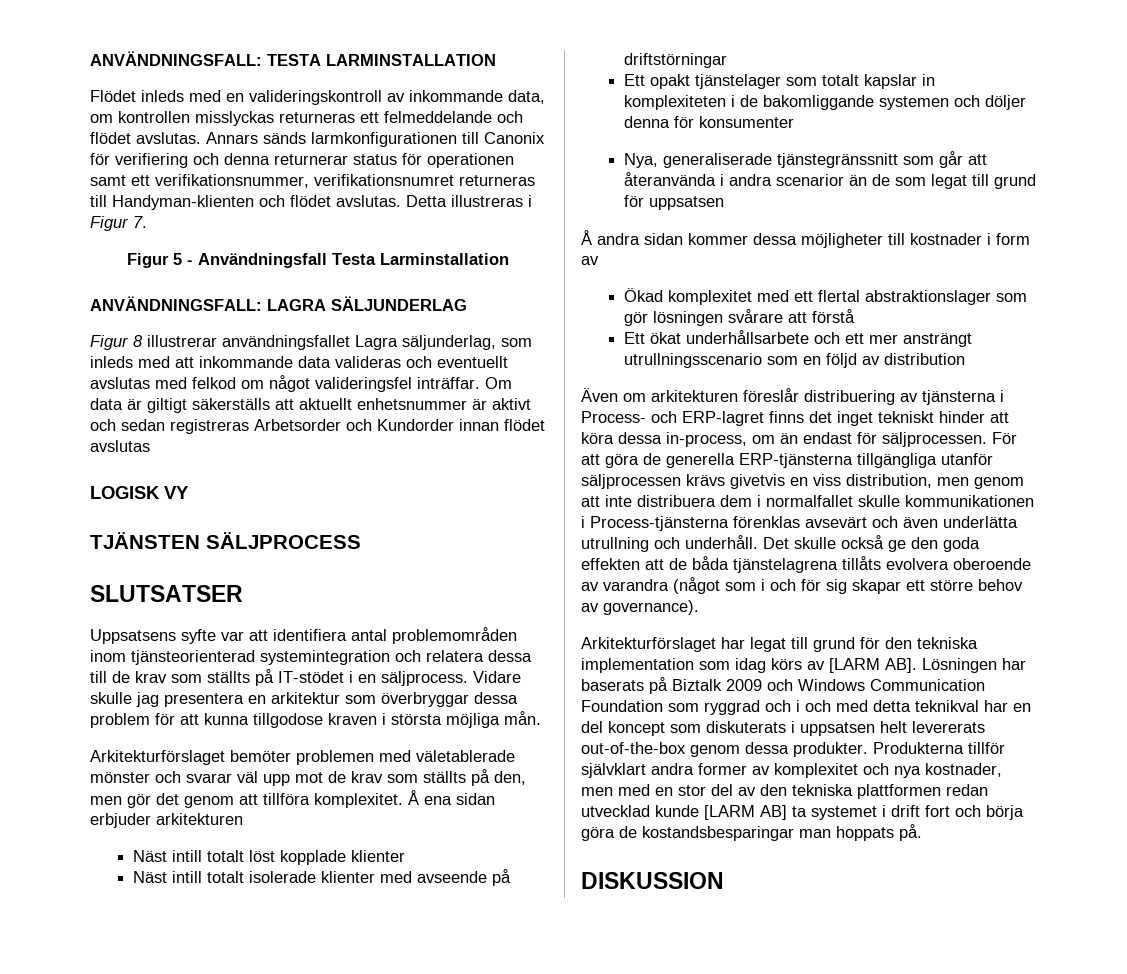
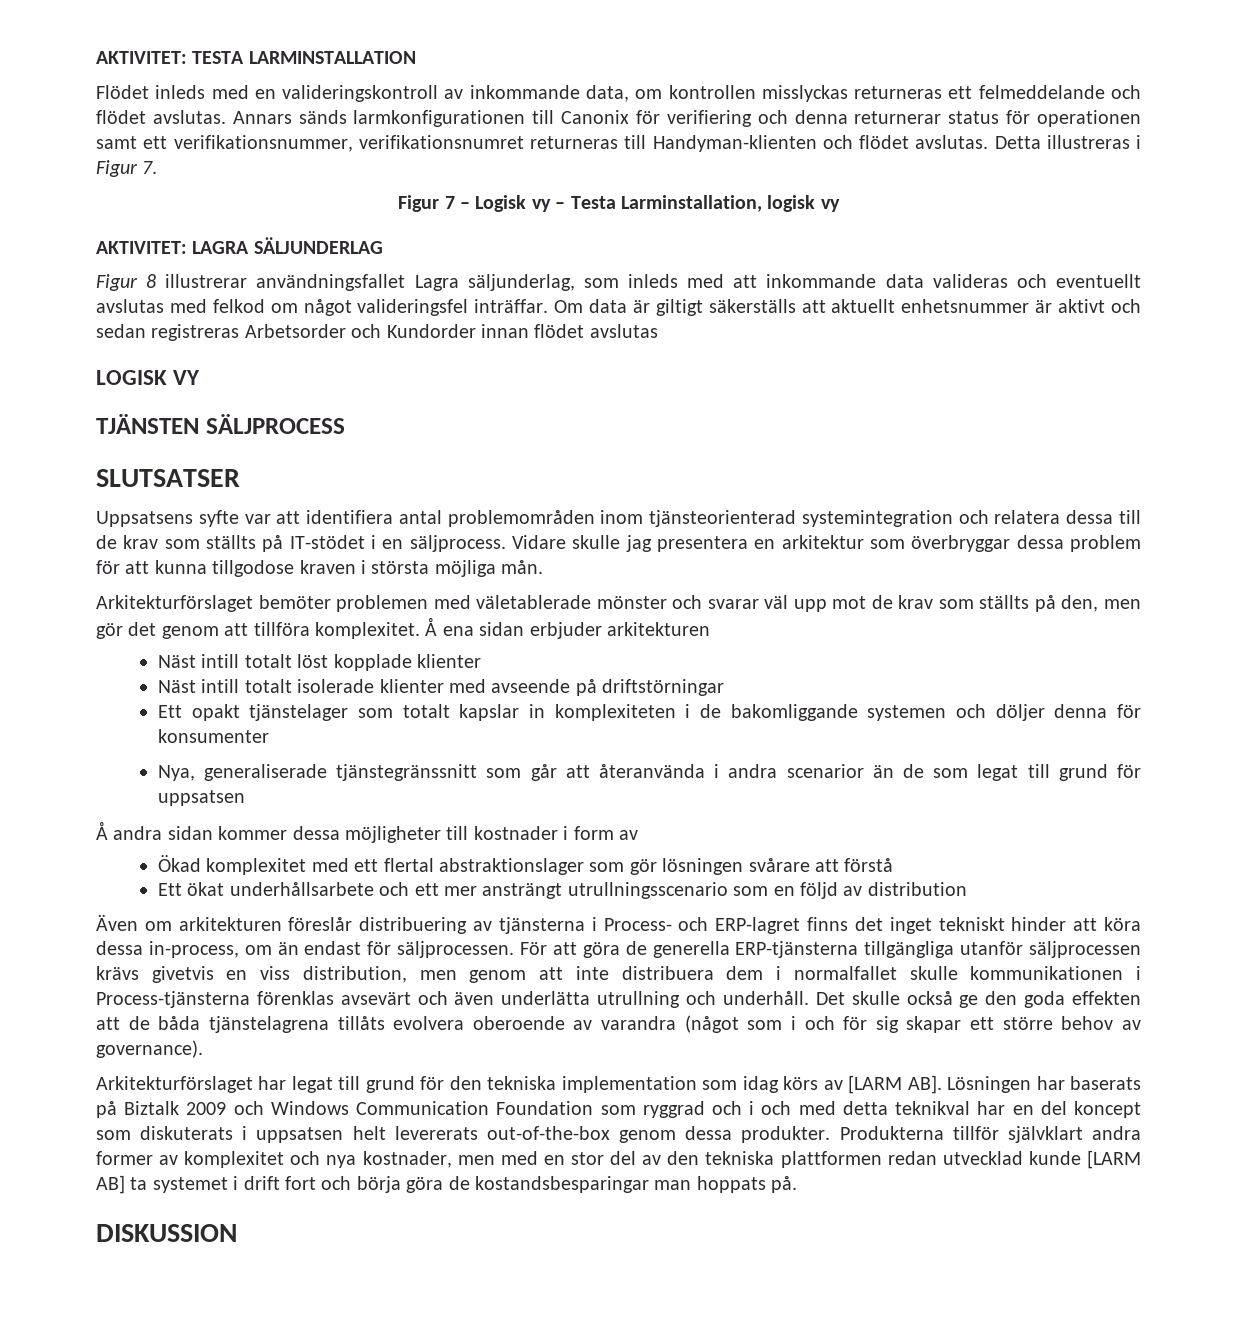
[90,51,262,66] ANVÄNDNINGSFALL: -> [96,51,187,64] AKTIVITET:
[173,253,509,268] [90,296,262,311] 5 - Användningsfall Testa Larminstallation // ANVÄNDNINGSFALL: -> [444,195,840,212] [96,241,187,254] 7 – Logisk vy – Testa Larminstallation, logisk vy // AKTIVITET:

